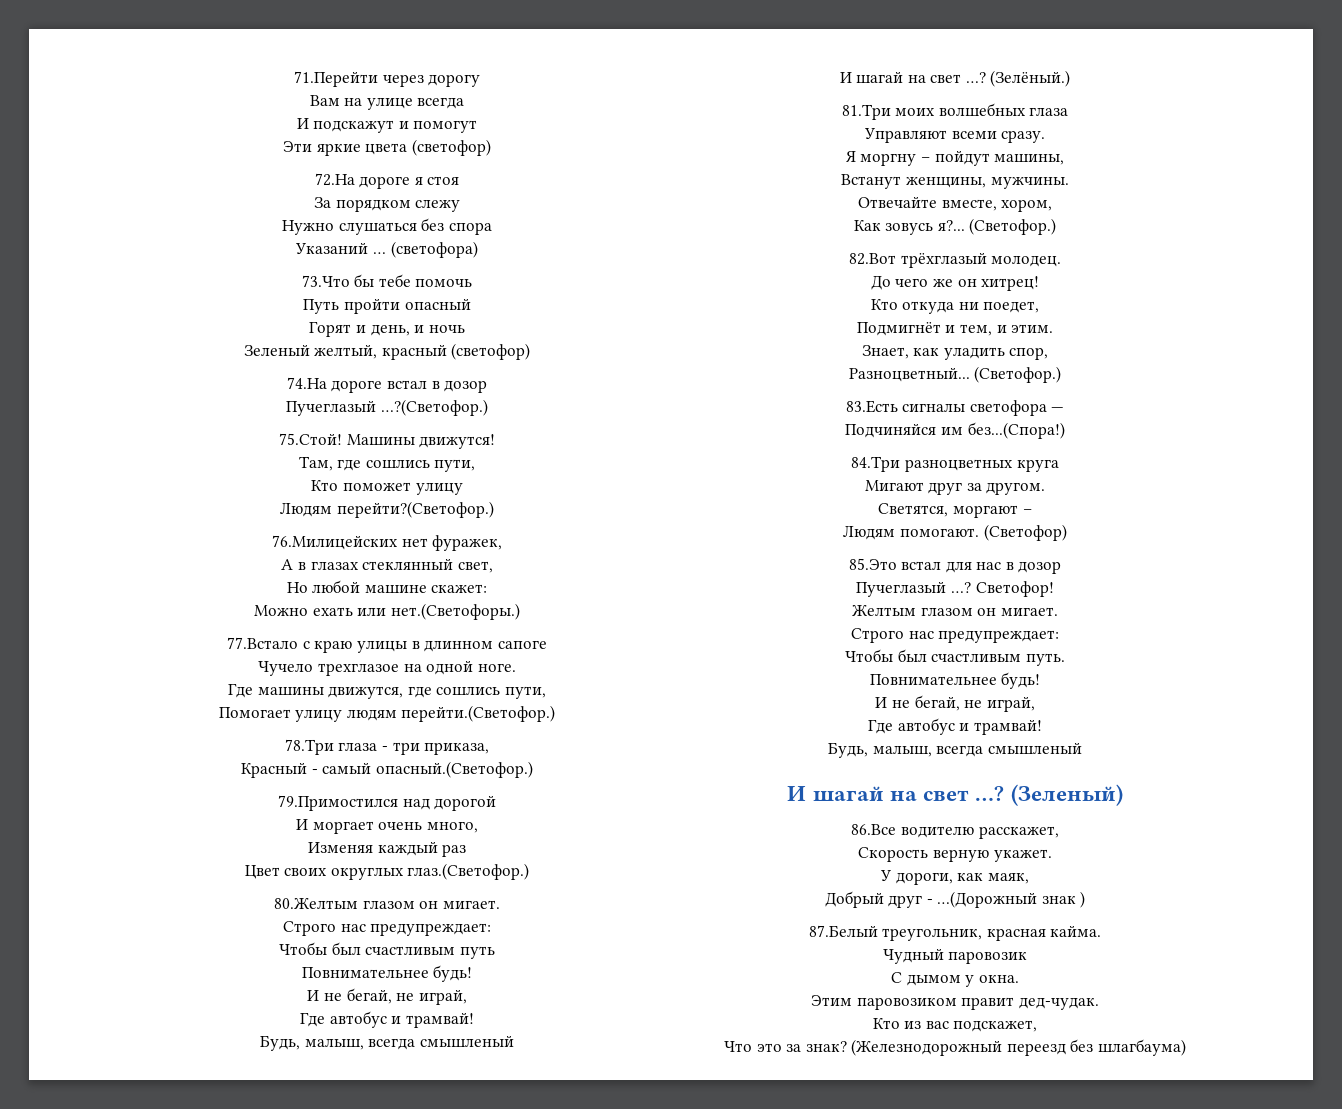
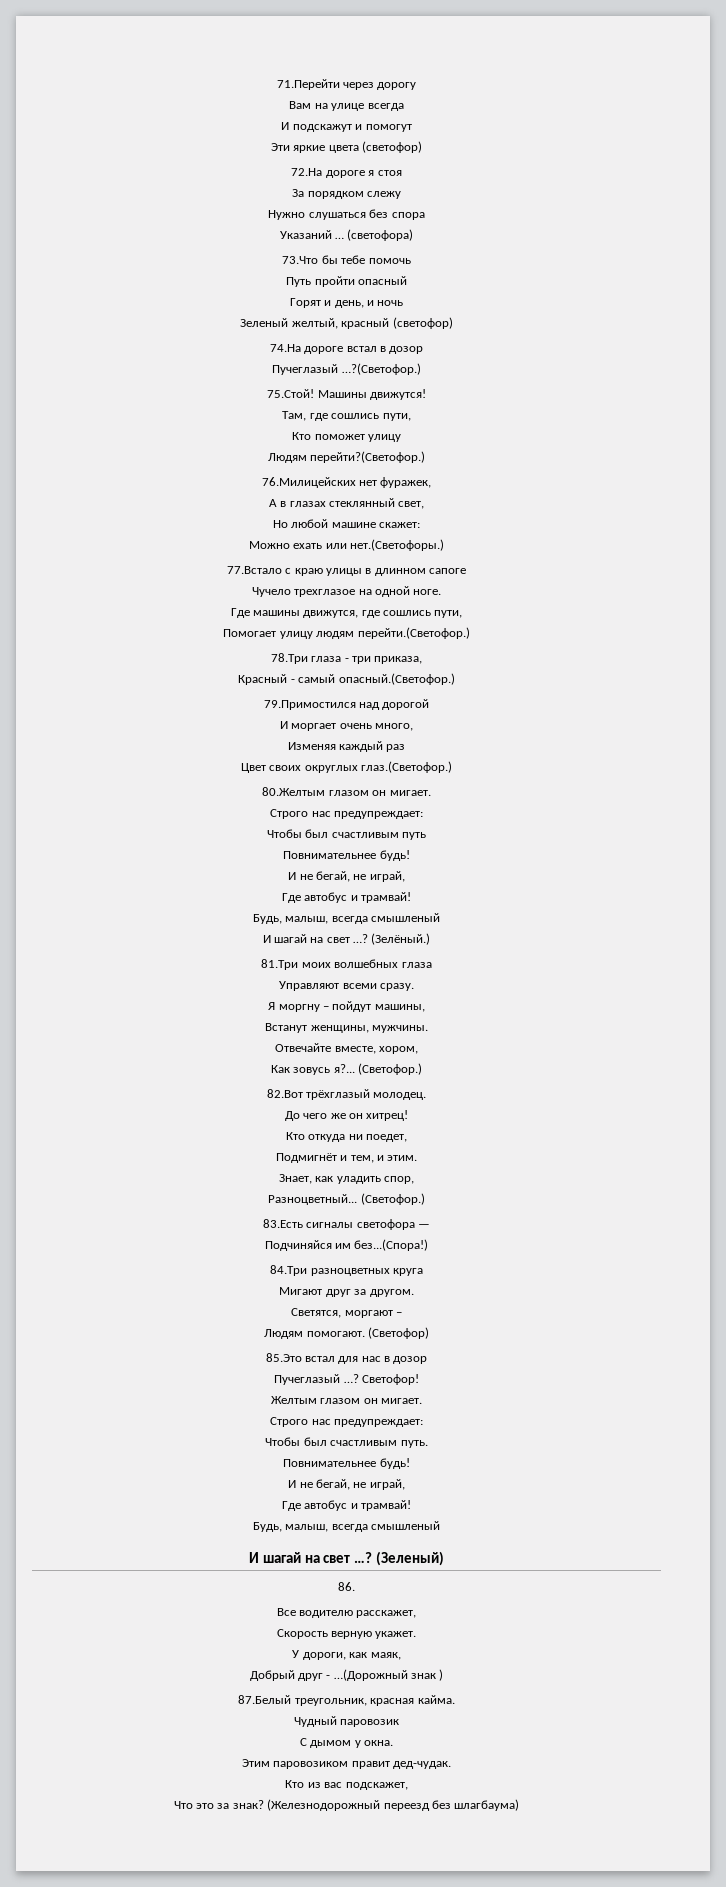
[851,824,897,835] 86.Все -> [338,1582,355,1591] [276,1608,296,1616] 86. // Все

